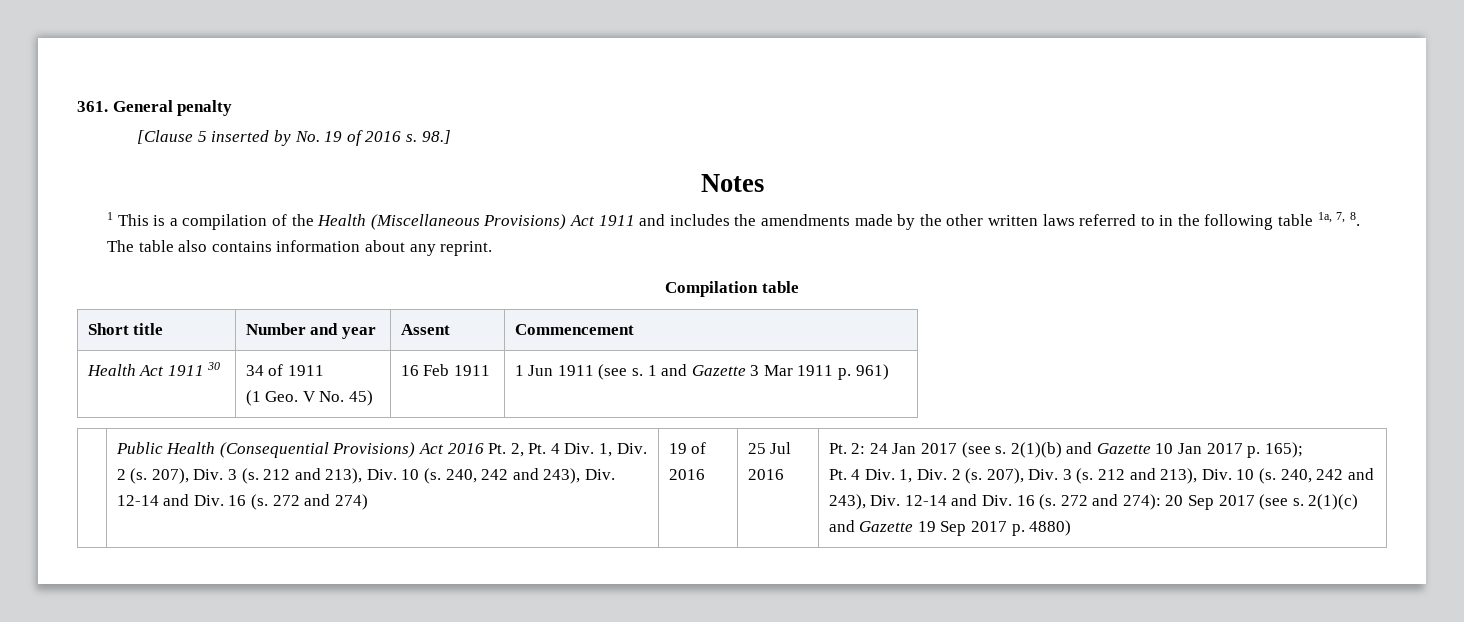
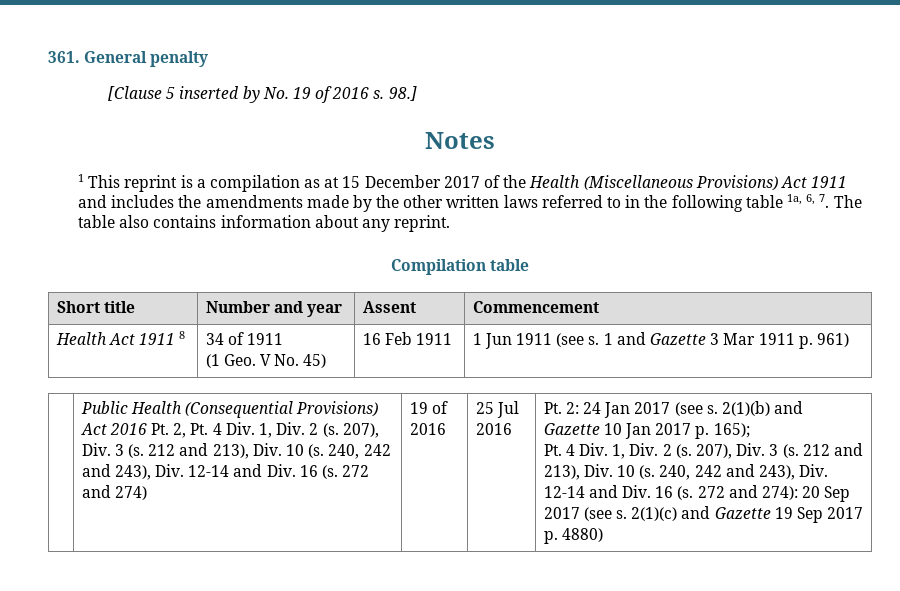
(149, 220) none -> [124,175,178,192] reprint
(268, 222) none -> [304,175,480,188] as at 15 December 2017
[1336,212,1360,226] 7, 8. -> [806,194,830,208] 6, 7.
[207,362,221,370] 30 -> [179,331,186,339] 8

